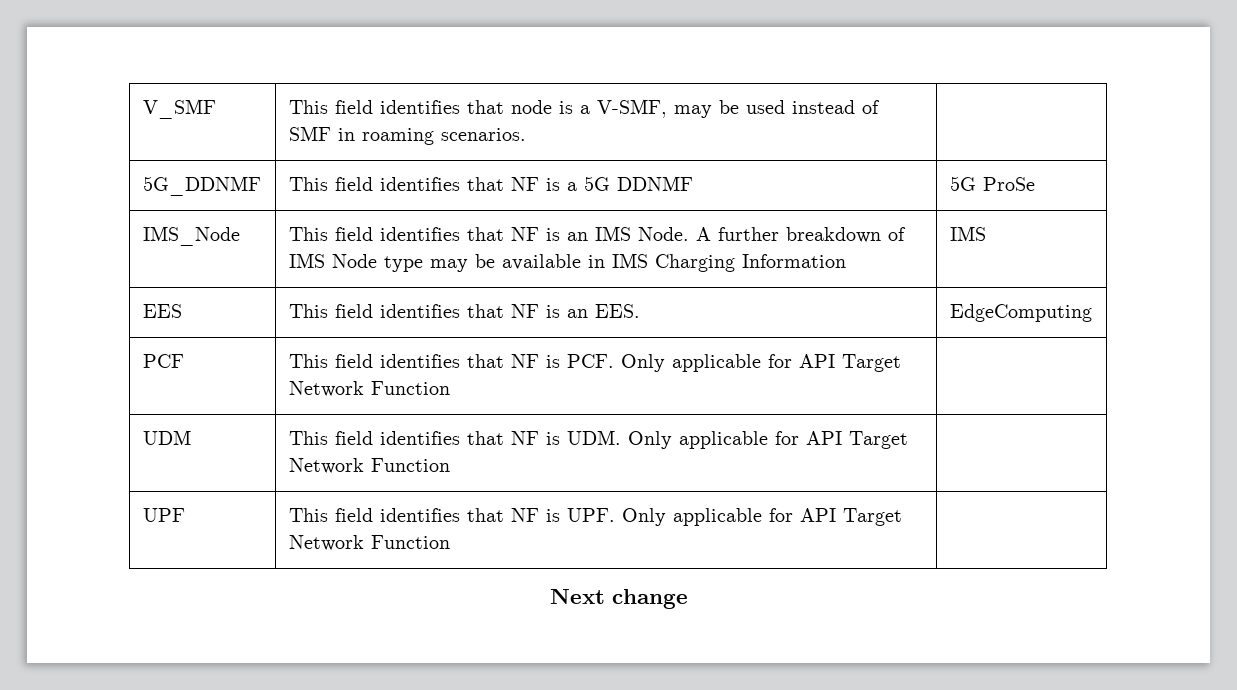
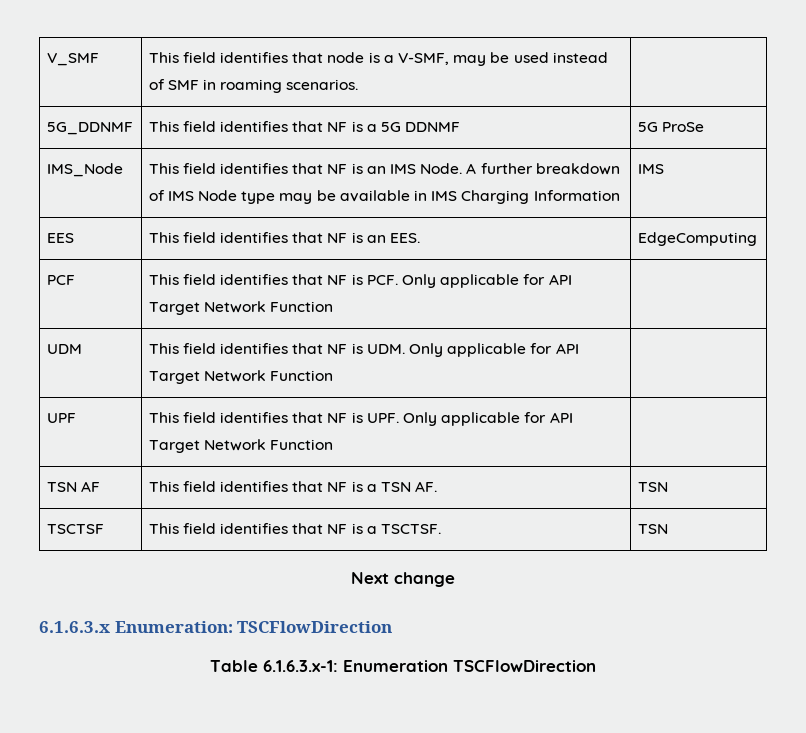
[549,589,688,609] // Next change -> [46,481,100,492] [148,481,438,492] [637,482,668,492] [46,524,104,534] [148,523,441,534] [637,524,668,534] [351,572,455,587] [39,621,393,633] [210,660,596,672] // TSN AF | This field identifies that NF is a TSN AF. | TSN // TSCTSF | This field identifies that NF is a TSCTSF. | TSN // Next change // 6.1.6.3.x Enumeration: TSCFlowDirection // Table 6.1.6.3.x-1: Enumeration TSCFlowDirection

